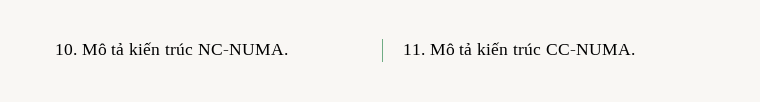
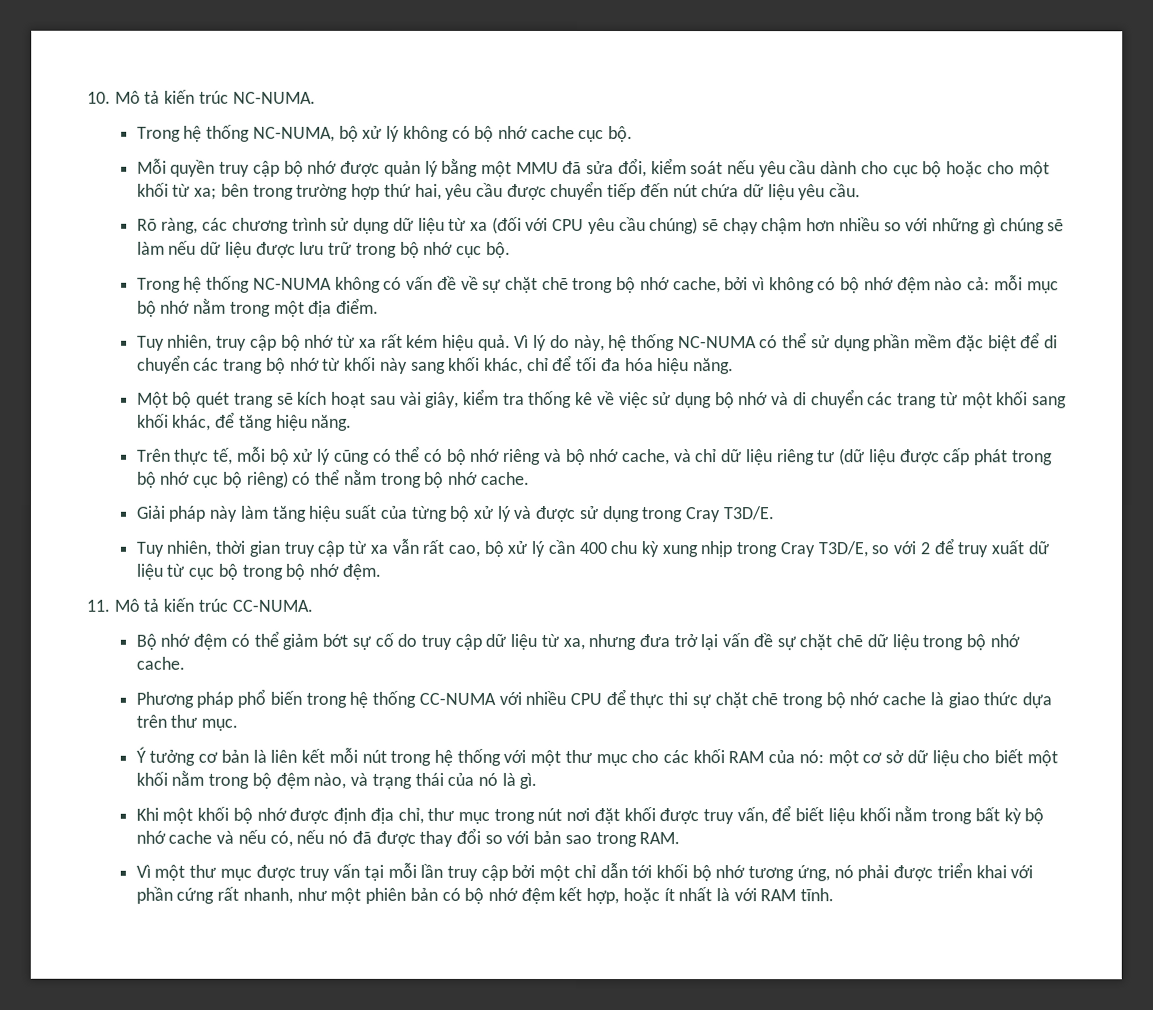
(288, 49) none -> [136,124,634,143] [136,158,1050,178] [136,180,862,201] [136,216,1065,235] [136,240,511,258] [136,275,1059,294] [136,297,380,317] [136,332,1059,352] [136,354,735,375] [136,388,1068,409] [136,411,353,431] [136,445,1053,466] [136,468,530,488] [135,504,774,523] [135,538,1049,558] [135,563,381,580] // Trong hệ thống NC-NUMA, bộ xử lý không có bộ nhớ cache cục bộ. // Mỗi quyền truy cập bộ nhớ được quản lý bằng một MMU đã sửa đổi, kiểm soát nếu yêu cầu dành cho cục bộ hoặc cho một khối từ xa; bên trong trường hợp thứ hai, yêu cầu được chuyển tiếp đến nút chứa dữ liệu yêu cầu. // Rõ ràng, các chương trình sử dụng dữ liệu từ xa (đối với CPU yêu cầu chúng) sẽ chạy chậm hơn nhiều so với những gì chúng sẽ làm nếu dữ liệu được lưu trữ trong bộ nhớ cục bộ. // Trong hệ thống NC-NUMA không có vấn đề về sự chặt chẽ trong bộ nhớ cache, bởi vì không có bộ nhớ đệm nào cả: mỗi mục bộ nhớ nằm trong một địa điểm. // Tuy nhiên, truy cập bộ nhớ từ xa rất kém hiệu quả. Vì lý do này, hệ thống NC-NUMA có thể sử dụng phần mềm đặc biệt để di chuyển các trang bộ nhớ từ khối này sang khối khác, chỉ để tối đa hóa hiệu năng. // Một bộ quét trang sẽ kích hoạt sau vài giây, kiểm tra thống kê về việc sử dụng bộ nhớ và di chuyển các trang từ một khối sang khối khác, để tăng hiệu năng. // Trên thực tế, mỗi bộ xử lý cũng có thể có bộ nhớ riêng và bộ nhớ cache, và chỉ dữ liệu riêng tư (dữ liệu được cấp phát trong bộ nhớ cục bộ riêng) có thể nằm trong bộ nhớ cache. // Giải pháp này làm tăng hiệu suất của từng bộ xử lý và được sử dụng trong Cray T3D/E. // Tuy nhiên, thời gian truy cập từ xa vẫn rất cao, bộ xử lý cần 400 chu kỳ xung nhịp trong Cray T3D/E, so với 2 để truy xuất dữ liệu từ cục bộ trong bộ nhớ đệm.
(635, 49) none -> [135,630,1020,651] [135,656,185,670] [135,688,1053,709] [135,714,239,731] [135,746,1058,767] [135,770,538,789] [135,805,1045,825] [135,827,681,848] [135,862,1034,882] [135,886,835,905] // Bộ nhớ đệm có thể giảm bớt sự cố do truy cập dữ liệu từ xa, nhưng đưa trở lại vấn đề sự chặt chẽ dữ liệu trong bộ nhớ cache. // Phương pháp phổ biến trong hệ thống CC-NUMA với nhiều CPU để thực thi sự chặt chẽ trong bộ nhớ cache là giao thức dựa trên thư mục. // Ý tưởng cơ bản là liên kết mỗi nút trong hệ thống với một thư mục cho các khối RAM của nó: một cơ sở dữ liệu cho biết một khối nằm trong bộ đệm nào, và trạng thái của nó là gì. // Khi một khối bộ nhớ được định địa chỉ, thư mục trong nút nơi đặt khối được truy vấn, để biết liệu khối nằm trong bất kỳ bộ nhớ cache và nếu có, nếu nó đã được thay đổi so với bản sao trong RAM. // Vì một thư mục được truy vấn tại mỗi lần truy cập bởi một chỉ dẫn tới khối bộ nhớ tương ứng, nó phải được triển khai với phần cứng rất nhanh, như một phiên bản có bộ nhớ đệm kết hợp, hoặc ít nhất là với RAM tĩnh.

